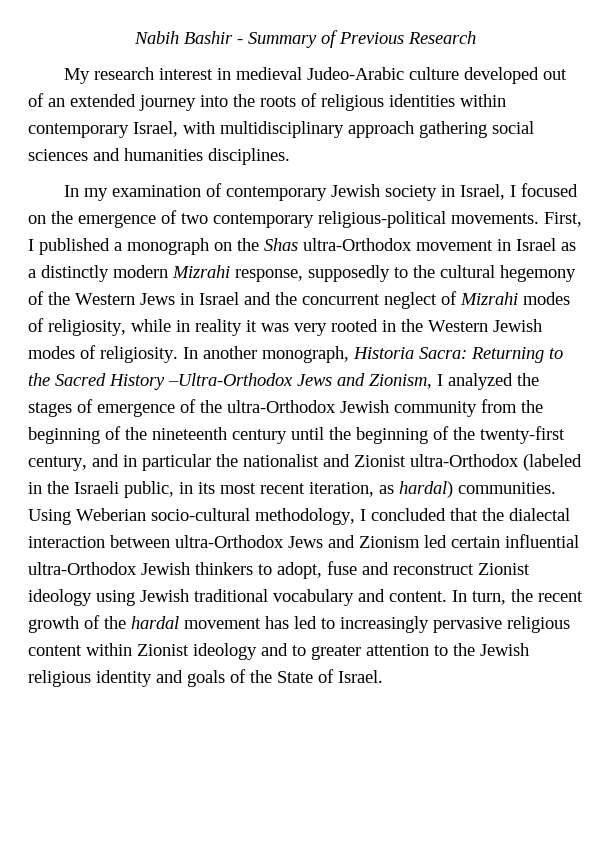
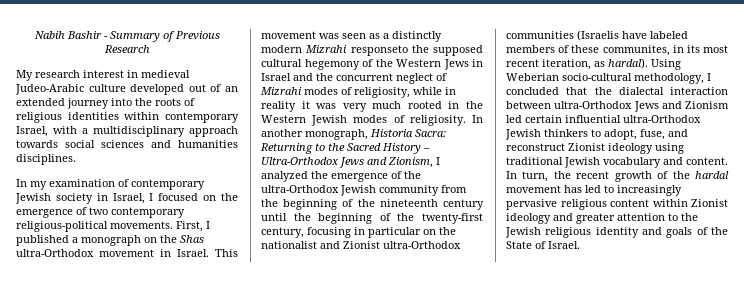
(215, 127) none -> [82,128,88,134] a
[419,121,487,138] gathering -> [16,140,58,148] towards
[516,238,556,251] Israel -> [177,249,238,257] [261,31,366,39] Israel. This movement was seen
[235,265,435,282] response, supposedly to the -> [350,45,483,56] responseto the supposed
(327, 329) none -> [372,101,402,109] much
[168,373,293,386] –Ultra-Orthodox -> [423,148,430,151] [261,157,339,165] – Ultra-Orthodox
[28,399,93,417] stages of -> (328, 175) none
[92,454,119,467] and -> [307,227,351,238] focusing
(211, 462) none -> [423,229,436,235] on
[523,454,582,471] [28,481,174,498] (labeled in the Israeli public, -> [506,30,688,41] [506,45,670,56] communities (Israelis have labeled members of these communites,
[399,481,556,498] hardal) communities. -> [608,58,648,69] hardal).
[327,561,357,575] fuse -> [640,129,665,140] fuse,
[140,589,268,602] Jewish traditional -> [506,157,600,168] traditional Jewish
[292,645,306,656] to -> (573, 217) none

